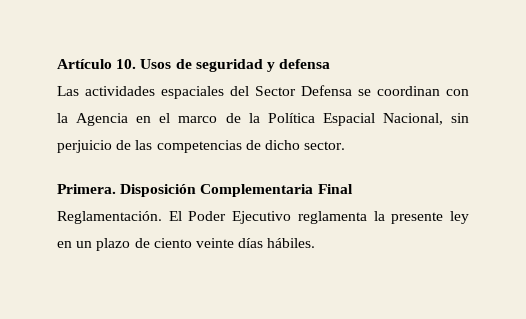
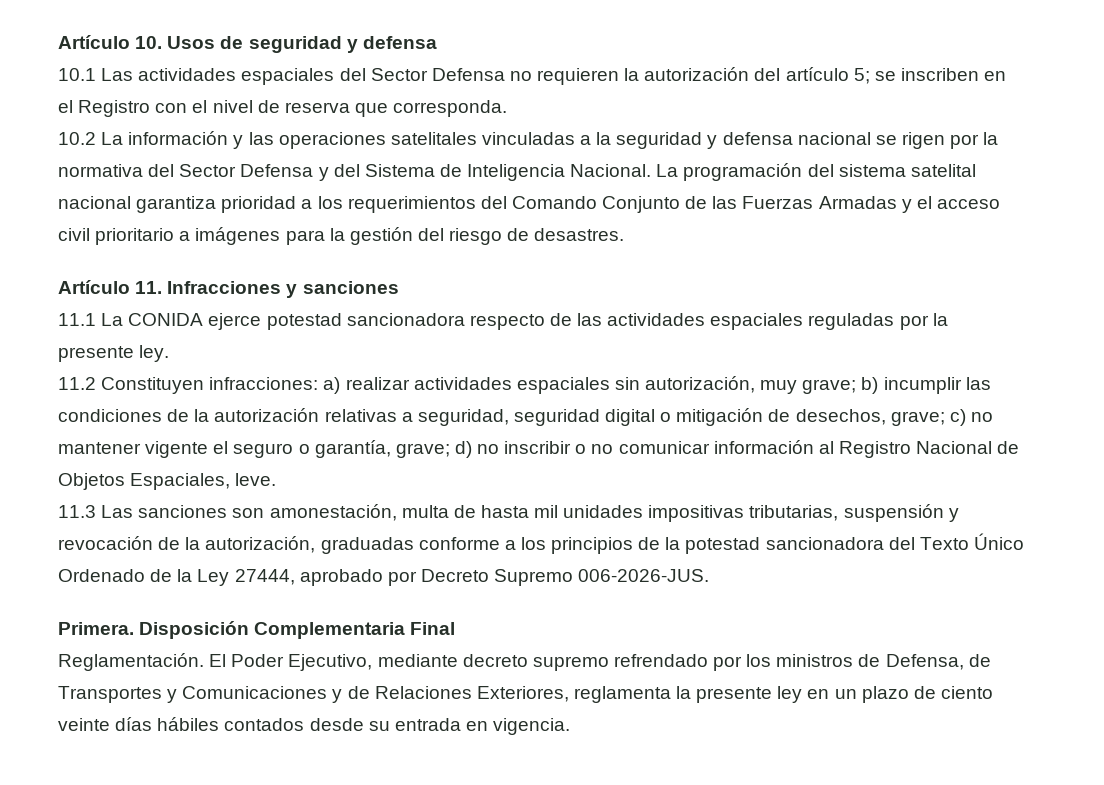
(331, 64) none -> [58,68,96,81] 10.1
[358,86,469,96] [57,113,469,126] [57,140,346,153] se coordinan con la Agencia en el marco de la Política Espacial Nacional, sin perjuicio de las competencias de dicho sector. -> [509,67,1007,85] [58,100,508,117] [58,131,999,149] [58,163,976,181] [58,196,1000,213] [58,227,625,245] [58,280,399,298] [58,313,948,330] [58,345,170,362] [58,376,991,394] [58,408,993,426] [58,440,1020,458] [58,473,277,490] [58,504,959,522] [58,533,1024,554] [58,569,710,586] no requieren la autorización del artículo 5; se inscriben en el Registro con el nivel de reserva que corresponda. // 10.2 La información y las operaciones satelitales vinculadas a la seguridad y defensa nacional se rigen por la normativa del Sector Defensa y del Sistema de Inteligencia Nacional. La programación del sistema satelital nacional garantiza prioridad a los requerimientos del Comando Conjunto de las Fuerzas Armadas y el acceso civil prioritario a imágenes para la gestión del riesgo de desastres. // Artículo 11. Infracciones y sanciones // 11.1 La CONIDA ejerce potestad sancionadora respecto de las actividades espaciales reguladas por la presente ley. // 11.2 Constituyen infracciones: a) realizar actividades espaciales sin autorización, muy grave; b) incumplir las condiciones de la autorización relativas a seguridad, seguridad digital o mitigación de desechos, grave; c) no mantener vigente el seguro o garantía, grave; d) no inscribir o no comunicar información al Registro Nacional de Objetos Espaciales, leve. // 11.3 Las sanciones son amonestación, multa de hasta mil unidades impositivas tributarias, suspensión y revocación de la autorización, graduadas conforme a los principios de la potestad sancionadora del Texto Único Ordenado de la Ley 27444, aprobado por Decreto Supremo 006-2026-JUS.
[232,211,292,224] Ejecutivo -> [288,654,991,671] [58,686,569,703] Ejecutivo, mediante decreto supremo refrendado por los ministros de Defensa, de Transportes y Comunicaciones y de Relaciones Exteriores,
[267,238,316,248] hábiles. -> [157,717,571,735] hábiles contados desde su entrada en vigencia.

